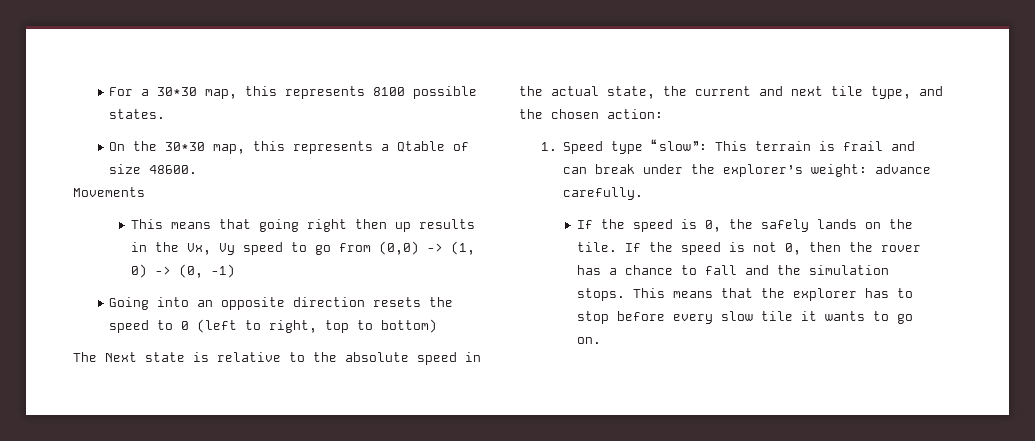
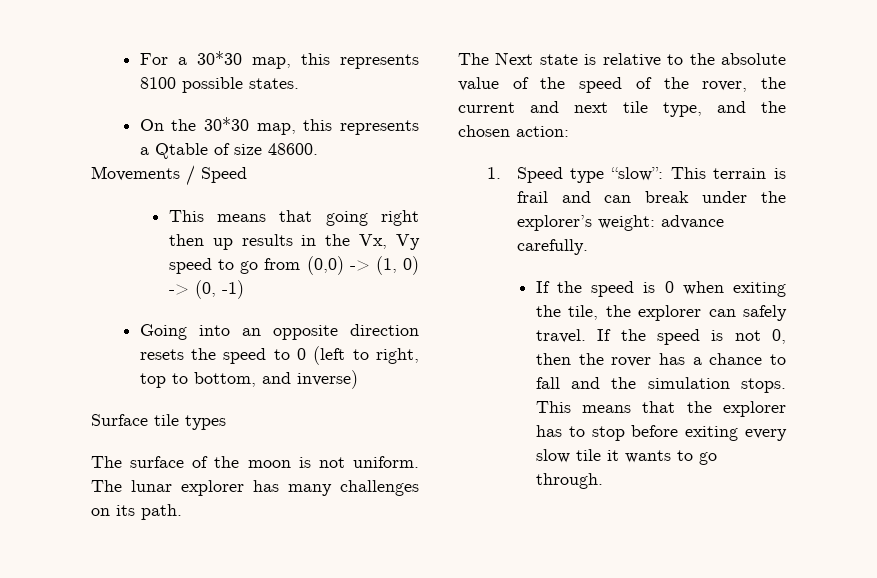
(145, 192) none -> [186,165,247,186] / Speed
[381,319,438,333] bottom) -> [193,370,358,389] [91,414,226,430] [91,456,419,468] [91,480,419,496] [91,504,182,520] bottom, and inverse) // Surface tile types // The surface of the moon is not uniform. The lunar explorer has many challenges on its path.
[417,352,481,365] [519,86,655,99] speed in the actual state, -> [458,77,748,93] value of the speed of the rover,
[705,219,914,232] [577,242,618,252] 0, the safely lands on the tile. -> [664,281,786,297] [535,305,787,321] [535,329,586,343] 0 when exiting the tile, the explorer can safely travel.
(666, 316) none -> [685,426,739,441] exiting
[577,337,602,344] on. -> [535,473,603,489] through.

